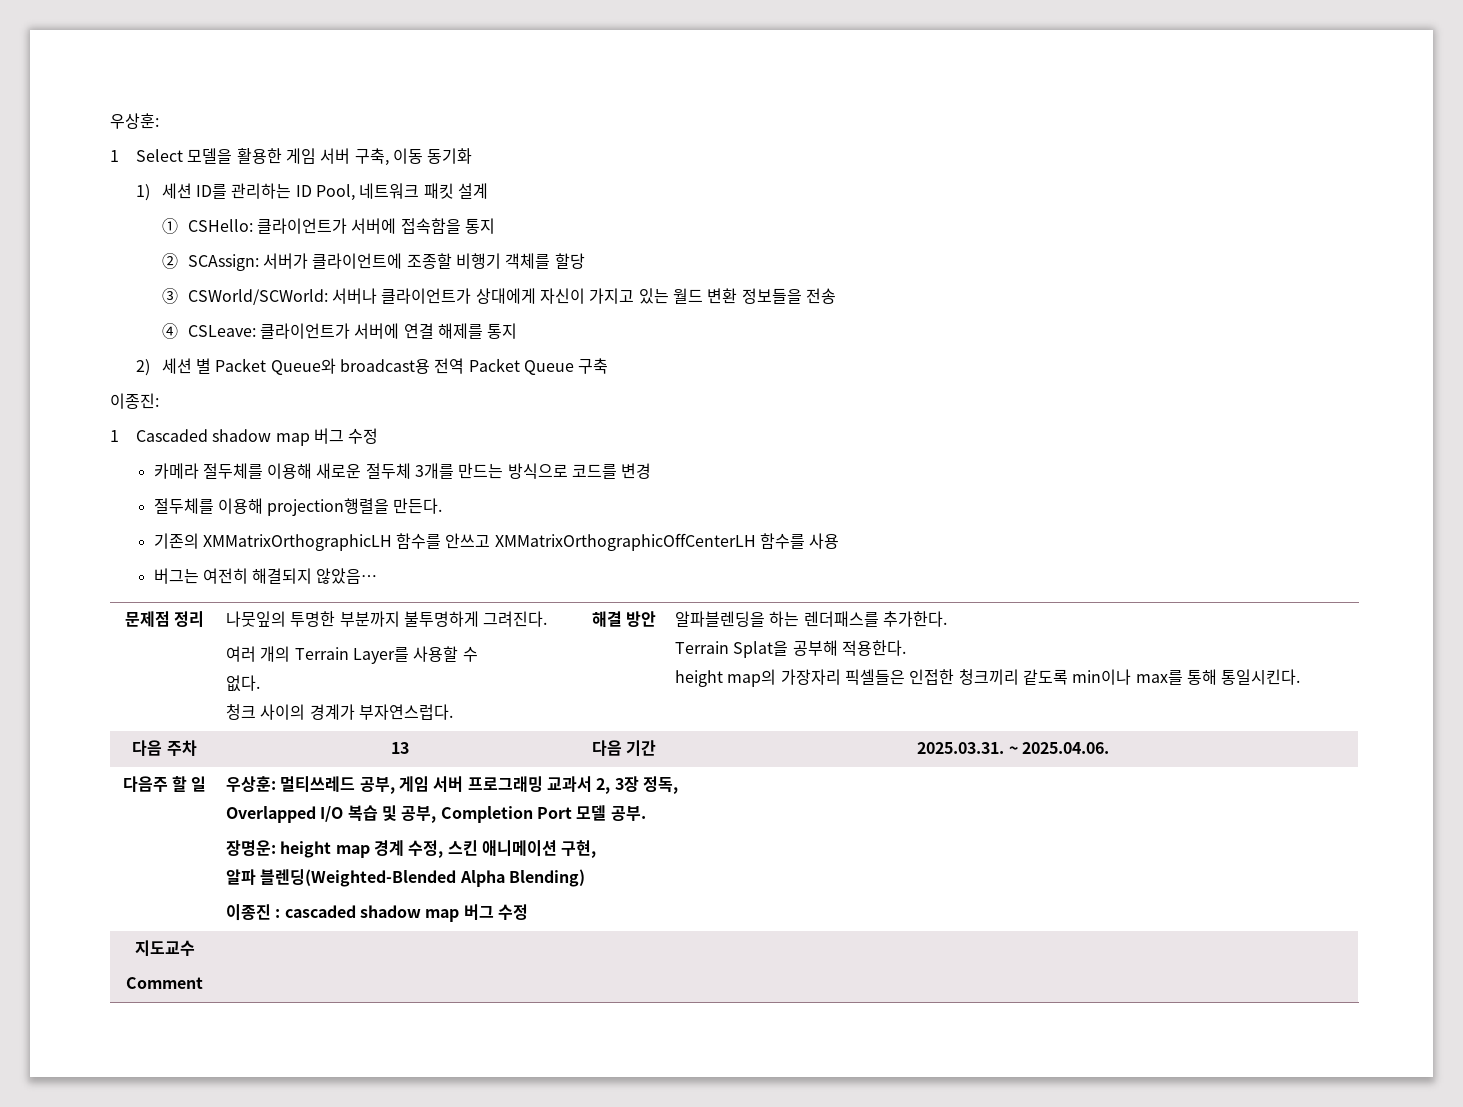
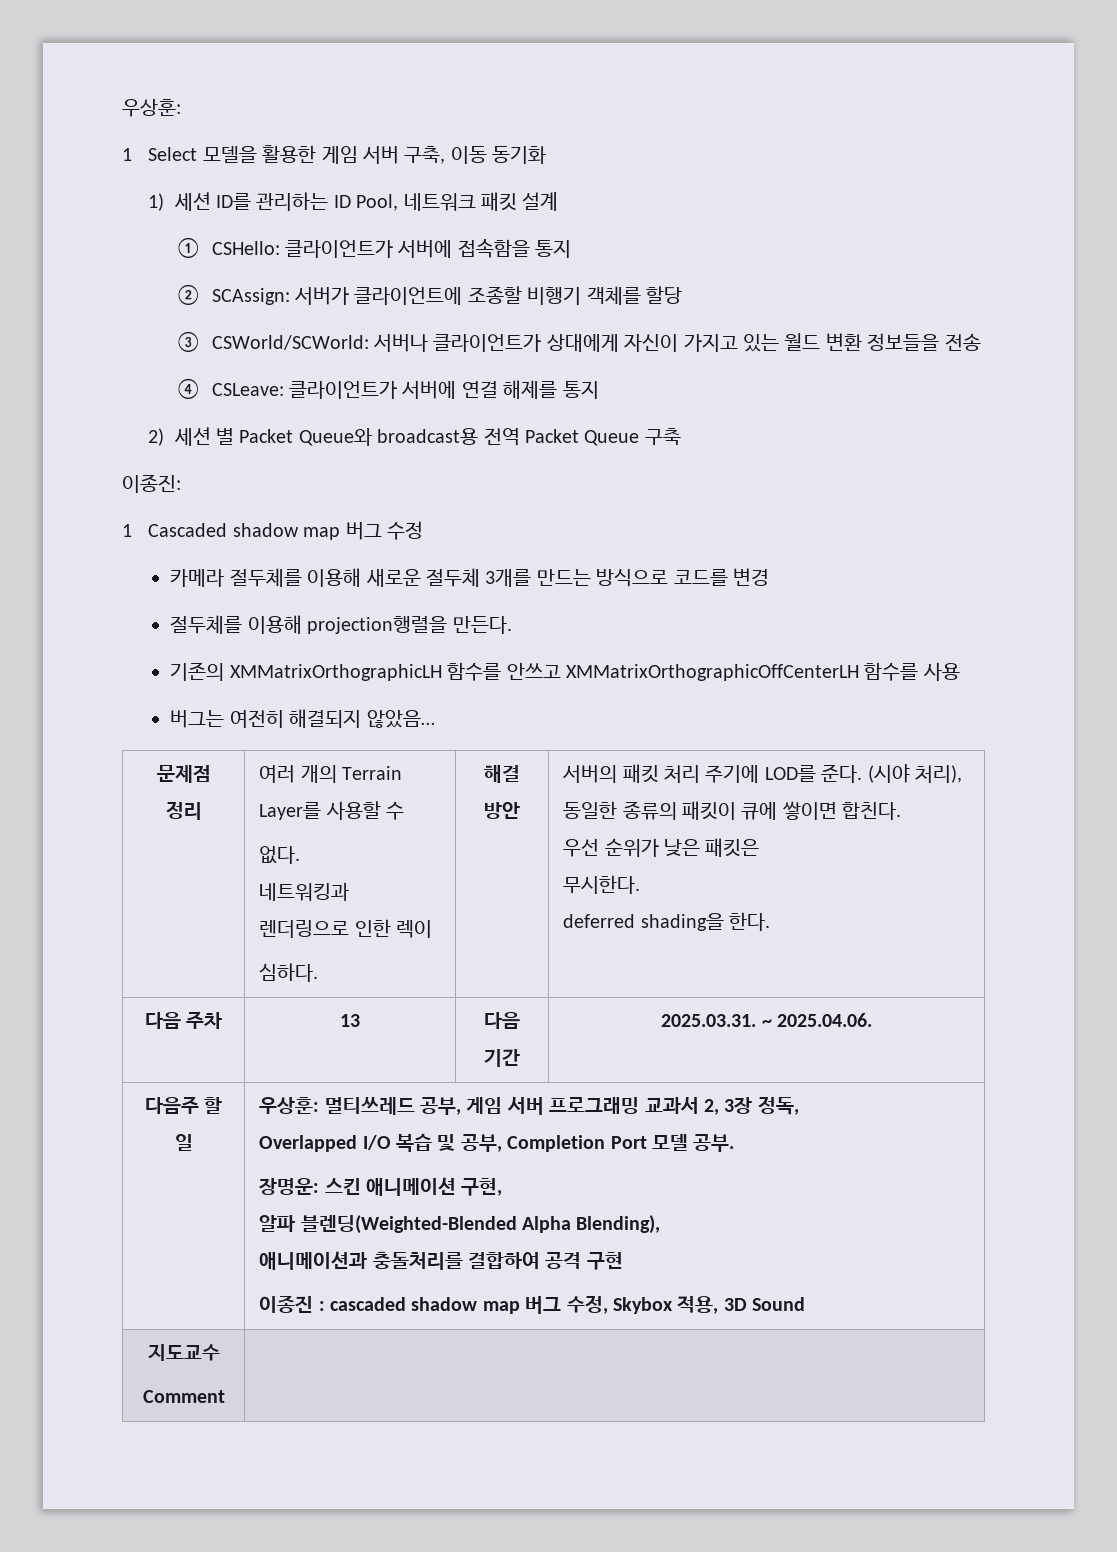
[225,611,548,627] 나뭇잎의 투명한 부분까지 불투명하게 그려진다. // -> (202, 810) none
[225,704,453,720] [591,611,657,627] [674,611,947,627] [674,640,906,658] [674,669,1301,687] 청크 사이의 경계가 부자연스럽다. | 해결 방안 | 알파블렌딩을 하는 렌더패스를 추가한다. // Terrain Splat을 공부해 적용한다. // height map의 가장자리 픽셀들은 인접한 청크끼리 같도록 min이나 max를 통해 통일시킨다. -> [259,882,350,901] [259,919,432,938] [259,963,319,982] [484,765,520,783] [484,802,520,819] [562,764,962,783] [563,801,902,820] [563,838,760,857] [563,875,641,894] [563,912,770,931] 네트워킹과 렌더링으로 인한 렉이 // 심하다. | 해결 방안 | 서버의 패킷 처리 주기에 LOD를 준다. (시야 처리), 동일한 종류의 패킷이 큐에 쌓이면 합친다. // 우선 순위가 낮은 패킷은 // 무시한다. // deferred shading을 한다.
[280,840,444,858] height map 경계 수정, -> (320, 1186) none
[508,869,585,887] Blending) -> [576,1215,661,1234] [259,1251,623,1270] Blending), // 애니메이션과 충돌처리를 결합하여 공격 구현
[497,904,528,920] 수정 -> [566,1295,806,1314] 수정, Skybox 적용, 3D Sound

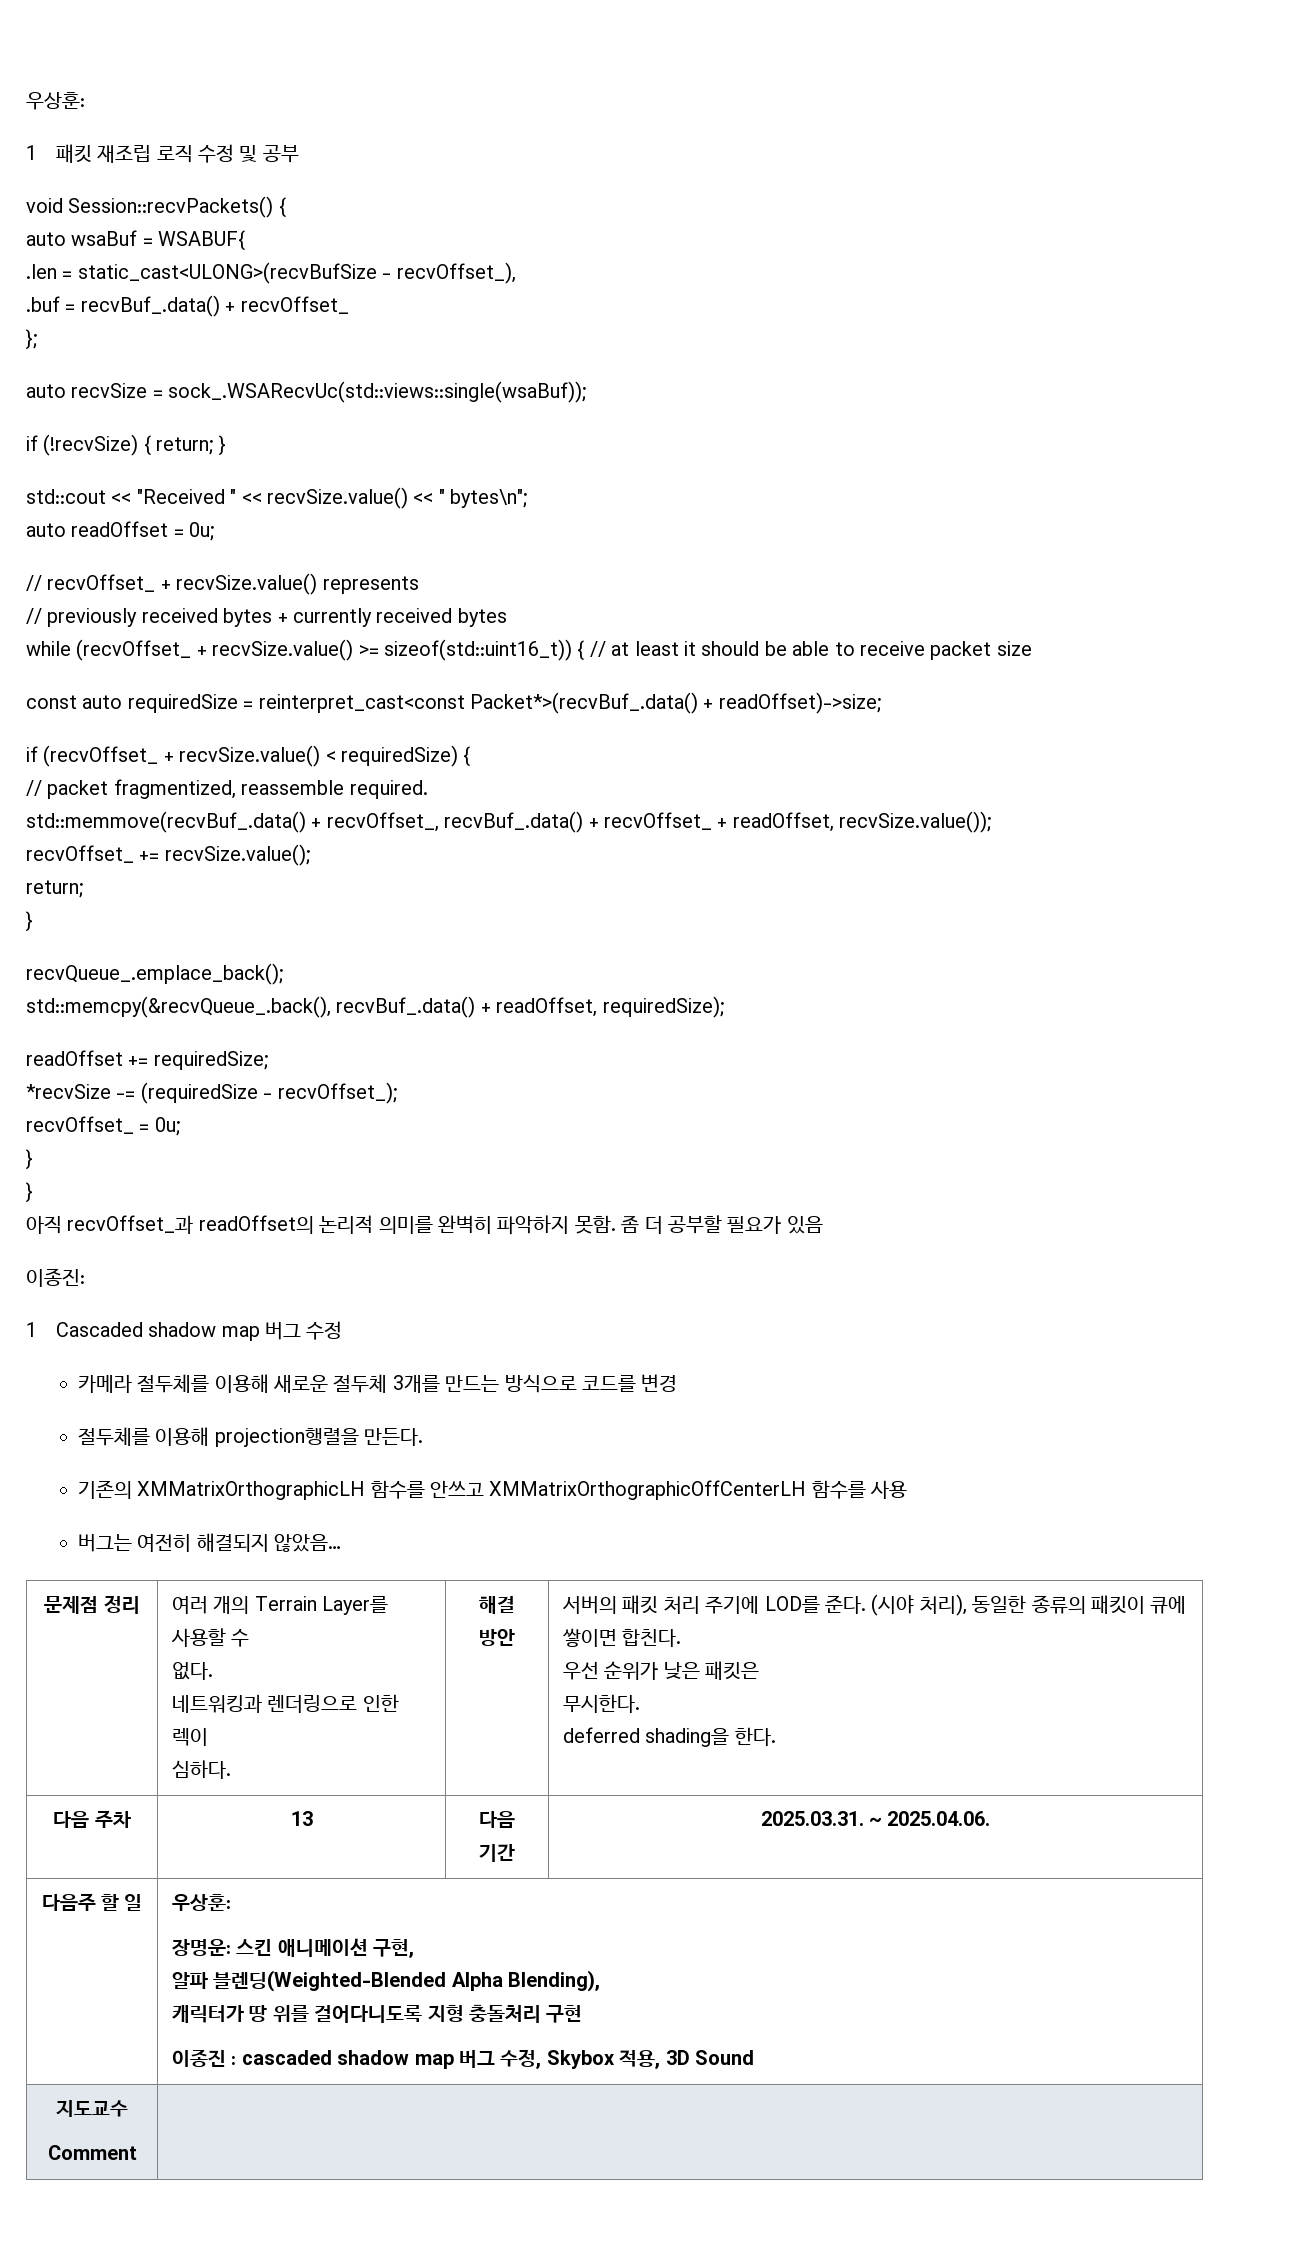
[148,145,547,164] [148,192,559,211] [174,237,572,258] [174,284,682,305] [174,331,981,352] [174,378,599,399] [148,427,681,446] Select 모델을 활용한 게임 서버 구축, 이동 동기화 // 1) 세션 ID를 관리하는 ID Pool, 네트워크 패킷 설계 // ① CSHello: 클라이언트가 서버에 접속함을 통지 // ② SCAssign: 서버가 클라이언트에 조종할 비행기 객체를 할당 // ③ CSWorld/SCWorld: 서버나 클라이언트가 상대에게 자신이 가지고 있는 월드 변환 정보들을 전송 // ④ CSLeave: 클라이언트가 서버에 연결 해제를 통지 // 2) 세션 별 Packet Queue와 broadcast용 전역 Packet Queue 구축 -> [55,144,299,163] [26,196,286,218] [26,230,246,251] [26,262,516,284] [26,295,349,317] [25,329,37,350] [26,381,587,403] [26,434,226,456] [26,487,528,509] [26,521,215,541] [26,573,419,595] [26,608,507,627] [26,639,1032,661] [26,692,881,714] [26,745,471,767] [26,779,428,799] [26,811,992,833] [26,844,310,866] [26,880,83,898] [25,911,33,932] [26,963,283,985] [26,996,724,1018] [26,1050,268,1070] [26,1082,397,1104] [26,1116,180,1136] [25,1149,33,1170] [25,1182,33,1203] [26,1215,823,1235] 패킷 재조립 로직 수정 및 공부 // void Session::recvPackets() { // auto wsaBuf = WSABUF{ // .len = static_cast<ULONG>(recvBufSize - recvOffset_), // .buf = recvBuf_.data() + recvOffset_ // }; // auto recvSize = sock_.WSARecvUc(std::views::single(wsaBuf)); // if (!recvSize) { return; } // std::cout << "Received " << recvSize.value() << " bytes\n"; // auto readOffset = 0u; // // recvOffset_ + recvSize.value() represents // // previously received bytes + currently received bytes // while (recvOffset_ + recvSize.value() >= sizeof(std::uint16_t)) { // at least it should be able to receive packet size // const auto requiredSize = reinterpret_cast<const Packet*>(recvBuf_.data() + readOffset)->size; // if (recvOffset_ + recvSize.value() < requiredSize) { // // packet fragmentized, reassemble required. // std::memmove(recvBuf_.data() + recvOffset_, recvBuf_.data() + recvOffset_ + readOffset, recvSize.value()); // recvOffset_ += recvSize.value(); // return; // } // recvQueue_.emplace_back(); // std::memcpy(&recvQueue_.back(), recvBuf_.data() + readOffset, requiredSize); // readOffset += requiredSize; // *recvSize -= (requiredSize - recvOffset_); // recvOffset_ = 0u; // } // } // 아직 recvOffset_과 readOffset의 논리적 의미를 완벽히 파악하지 못함. 좀 더 공부할 필요가 있음
[324,1096,799,1115] [259,1133,735,1152] 멀티쓰레드 공부, 게임 서버 프로그래밍 교과서 2, 3장 정독, // Overlapped I/O 복습 및 공부, Completion Port 모델 공부. -> (231, 1902) none
[259,1251,582,1270] 애니메이션과 충돌처리를 결합하여 공격 -> [171,2004,541,2023] 캐릭터가 땅 위를 걸어다니도록 지형 충돌처리

